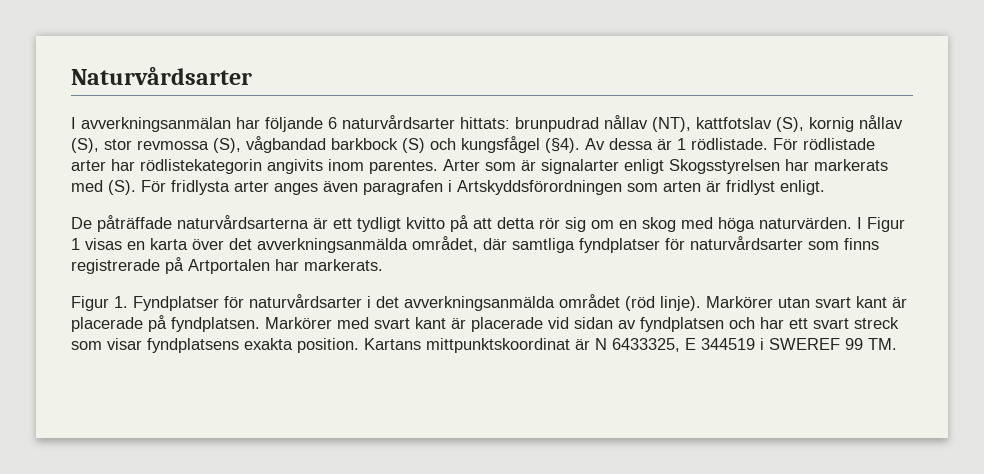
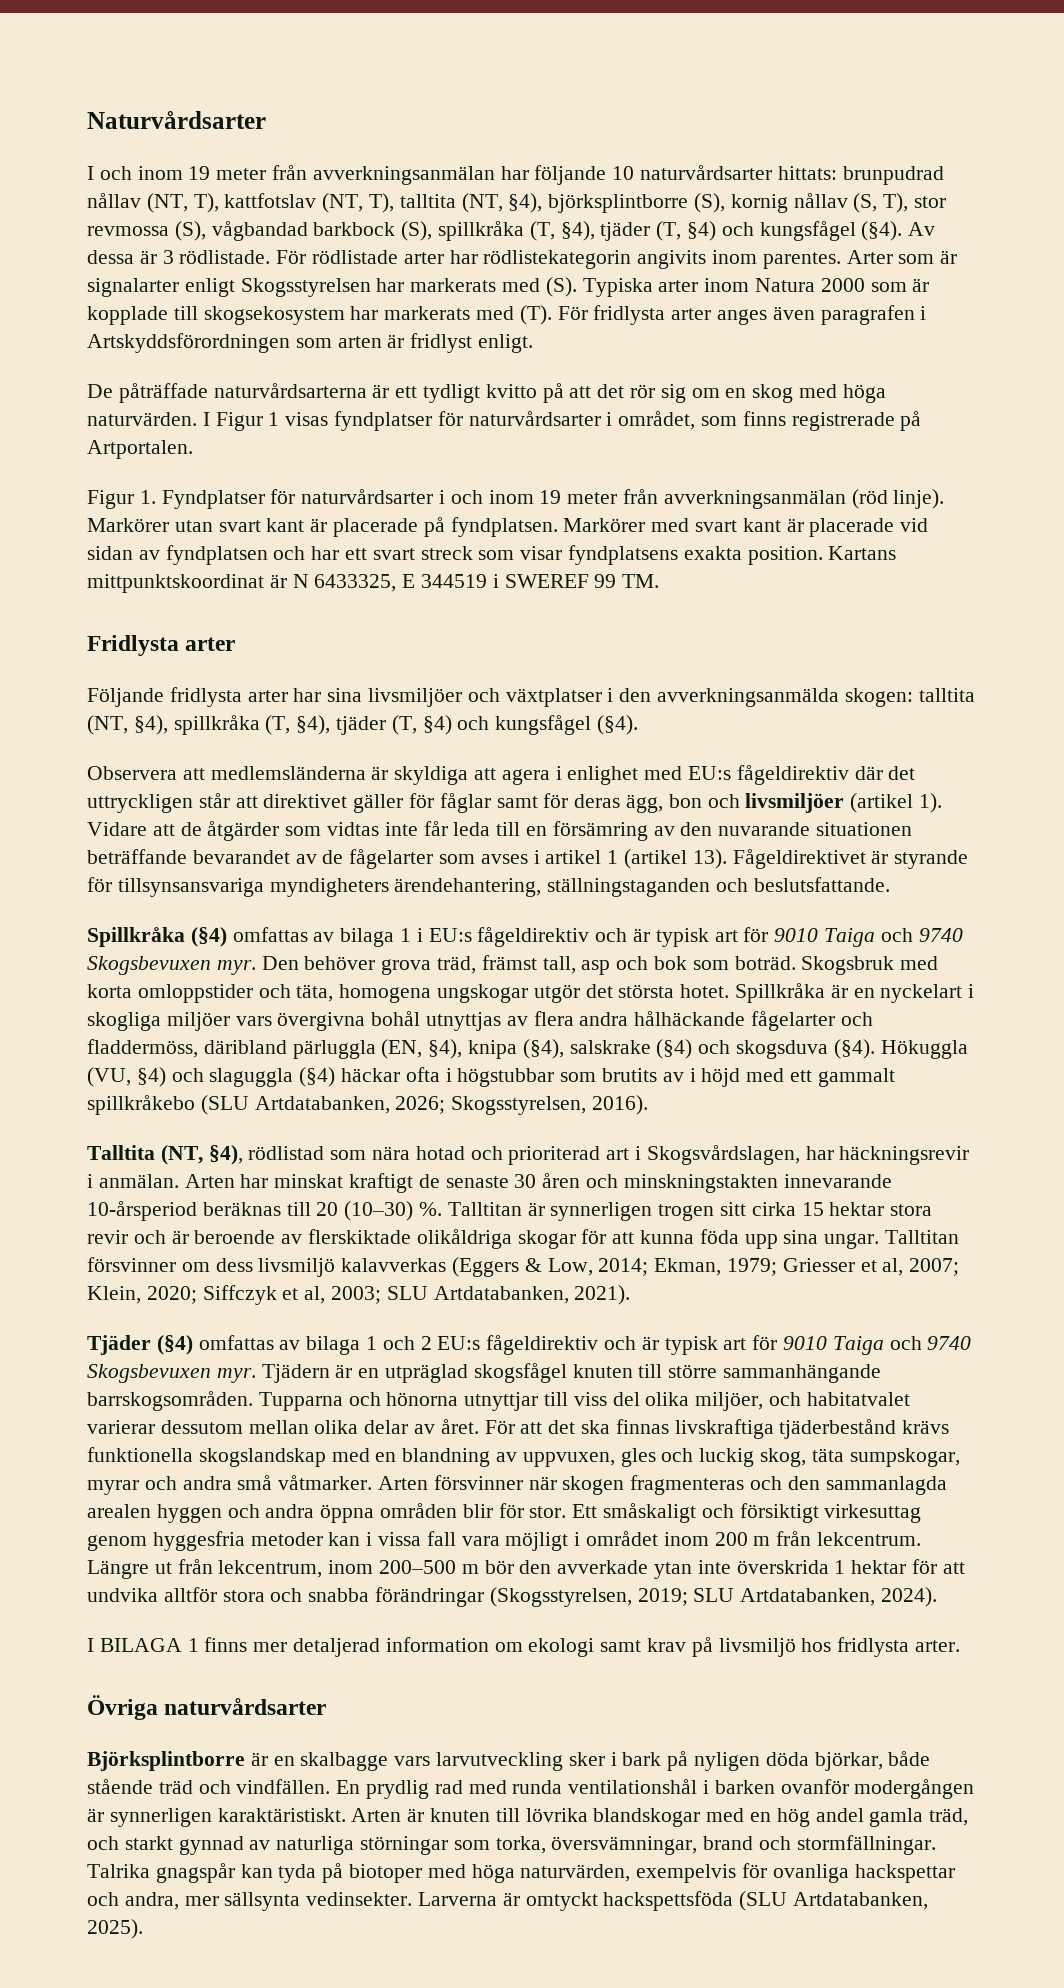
(76, 123) none -> [99,165,308,180] och inom 19 meter från
[328,117,337,129] 6 -> [612,166,635,180] 10
[652,117,772,132] (NT), kattfotslav -> [146,193,689,213] (NT, T), kattfotslav (NT, T), talltita (NT, §4), björksplintborre
[71,138,99,153] (S), -> [853,193,909,213] (S, T),
[402,138,425,153] (S) -> [401,221,717,241] (S), spillkråka (T, §4), tjäder (T, §4)
[677,138,686,150] 1 -> [162,250,174,264] 3
(136, 187) none -> [582,278,930,297] [87,305,552,325] Typiska arter inom Natura 2000 som är kopplade till skogsekosystem har markerats med (T).
[497,217,535,229] detta -> [597,384,625,398] det
[127,236,575,253] en karta över det avverkningsanmälda området, där samtliga -> (329, 419) none
(803, 243) none -> [606,411,696,430] i området,
[188,259,383,274] Artportalen har markerats. -> [87,440,193,459] Artportalen.
[376,294,620,311] det avverkningsanmälda området -> [450,489,846,509] och inom 19 meter från avverkningsanmälan
(897, 344) none -> [87,635,236,656] [87,687,975,707] [87,715,639,735] [87,765,916,785] [87,793,943,813] [87,821,913,841] [87,849,969,869] [87,877,890,897] [87,927,963,947] [87,955,939,975] [87,983,975,1003] [87,1011,873,1031] [87,1039,968,1059] [87,1067,895,1087] [87,1095,649,1115] [87,1145,970,1165] [87,1173,892,1193] [87,1201,933,1221] [87,1229,960,1249] [87,1257,960,1277] [87,1285,631,1305] [87,1335,972,1355] [87,1363,882,1383] [87,1391,910,1411] [87,1419,950,1439] [87,1447,960,1467] [87,1475,947,1495] [87,1503,922,1523] [87,1531,922,1551] [87,1559,965,1579] [87,1587,938,1607] [87,1637,961,1657] [87,1695,327,1720] [87,1751,931,1771] [87,1779,975,1799] [87,1808,969,1827] [87,1835,936,1855] [87,1863,955,1883] [87,1891,929,1911] [87,1919,143,1939] // Fridlysta arter // Följande fridlysta arter har sina livsmiljöer och växtplatser i den avverkningsanmälda skogen: talltita (NT, §4), spillkråka (T, §4), tjäder (T, §4) och kungsfågel (§4). // Observera att medlemsländerna är skyldiga att agera i enlighet med EU:s fågeldirektiv där det uttryckligen står att direktivet gäller för fåglar samt för deras ägg, bon och livsmiljöer (artikel 1). Vidare att de åtgärder som vidtas inte får leda till en försämring av den nuvarande situationen beträffande bevarandet av de fågelarter som avses i artikel 1 (artikel 13). Fågeldirektivet är styrande för tillsynsansvariga myndigheters ärendehantering, ställningstaganden och beslutsfattande. // Spillkråka (§4) omfattas av bilaga 1 i EU:s fågeldirektiv och är typisk art för 9010 Taiga och 9740 Skogsbevuxen myr. Den behöver grova träd, främst tall, asp och bok som boträd. Skogsbruk med korta omloppstider och täta, homogena ungskogar utgör det största hotet. Spillkråka är en nyckelart i skogliga miljöer vars övergivna bohål utnyttjas av flera andra hålhäckande fågelarter och fladdermöss, däribland pärluggla (EN, §4), knipa (§4), salskrake (§4) och skogsduva (§4). Hökuggla (VU, §4) och slaguggla (§4) häckar ofta i högstubbar som brutits av i höjd med ett gammalt spillkråkebo (SLU Artdatabanken, 2026; Skogsstyrelsen, 2016). // Talltita (NT, §4), rödlistad som nära hotad och prioriterad art i Skogsvårdslagen, har häckningsrevir i anmälan. Arten har minskat kraftigt de senaste 30 åren och minskningstakten innevarande 10-årsperiod beräknas till 20 (10–30) %. Talltitan är synnerligen trogen sitt cirka 15 hektar stora revir och är beroende av flerskiktade olikåldriga skogar för att kunna föda upp sina ungar. Talltitan försvinner om dess livsmiljö kalavverkas (Eggers & Low, 2014; Ekman, 1979; Griesser et al, 2007; Klein, 2020; Siffczyk et al, 2003; SLU Artdatabanken, 2021). // Tjäder (§4) omfattas av bilaga 1 och 2 EU:s fågeldirektiv och är typisk art för 9010 Taiga och 9740 Skogsbevuxen myr. Tjädern är en utpräglad skogsfågel knuten till större sammanhängande barrskogsområden. Tupparna och hönorna utnyttjar till viss del olika miljöer, och habitatvalet varierar dessutom mellan olika delar av året. För att det ska finnas livskraftiga tjäderbestånd krävs funktionella skogslandskap med en blandning av uppvuxen, gles och luckig skog, täta sumpskogar, myrar och andra små våtmarker. Arten försvinner när skogen fragmenteras och den sammanlagda arealen hyggen och andra öppna områden blir för stor. Ett småskaligt och försiktigt virkesuttag genom hyggesfria metoder kan i vissa fall vara möjligt i området inom 200 m från lekcentrum. Längre ut från lekcentrum, inom 200–500 m bör den avverkade ytan inte överskrida 1 hektar för att undvika alltför stora och snabba förändringar (Skogsstyrelsen, 2019; SLU Artdatabanken, 2024). // I BILAGA 1 finns mer detaljerad information om ekologi samt krav på livsmiljö hos fridlysta arter. // Övriga naturvårdsarter // Björksplintborre är en skalbagge vars larvutveckling sker i bark på nyligen döda björkar, både stående träd och vindfällen. En prydlig rad med runda ventilationshål i barken ovanför modergången är synnerligen karaktäristiskt. Arten är knuten till lövrika blandskogar med en hög andel gamla träd, och starkt gynnad av naturliga störningar som torka, översvämningar, brand och stormfällningar. Talrika gnagspår kan tyda på biotoper med höga naturvärden, exempelvis för ovanliga hackspettar och andra, mer sällsynta vedinsekter. Larverna är omtyckt hackspettsföda (SLU Artdatabanken, 2025).

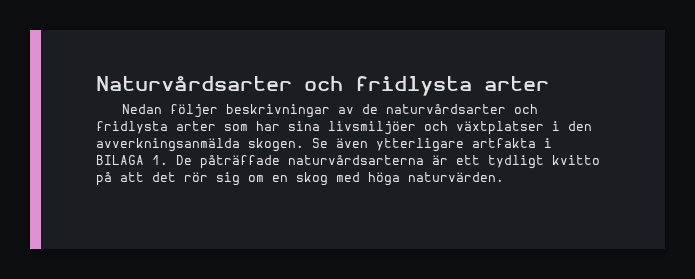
[87,165,944,185] [87,193,947,213] [87,221,936,241] [87,250,958,269] [87,277,930,297] [87,305,927,325] [87,333,534,353] // I och inom 19 meter från avverkningsanmälan har följande 10 naturvårdsarter hittats: brunpudrad nållav (NT, T), kattfotslav (NT, T), talltita (NT, §4), björksplintborre (S), kornig nållav (S, T), stor revmossa (S), vågbandad barkbock (S), spillkråka (T, §4), tjäder (T, §4) och kungsfågel (§4). Av dessa är 3 rödlistade. För rödlistade arter har rödlistekategorin angivits inom parentes. Arter som är signalarter enligt Skogsstyrelsen har markerats med (S). Typiska arter inom Natura 2000 som är kopplade till skogsekosystem har markerats med (T). För fridlysta arter anges även paragrafen i Artskyddsförordningen som arten är fridlyst enligt. // -> [304,76,549,96] [121,104,538,118] [96,121,592,135] [96,138,552,152] [96,155,168,165] och fridlysta arter // Nedan följer beskrivningar av de naturvårdsarter och fridlysta arter som har sina livsmiljöer och växtplatser i den avverkningsanmälda skogen. Se även ytterligare artfakta i BILAGA 1.
[202,411,922,431] [87,440,193,459] [87,489,945,509] [87,517,929,537] [87,545,897,565] [87,574,660,593] [87,635,236,656] [87,687,975,707] [87,715,639,735] [87,765,916,785] [87,793,943,813] [87,821,913,841] [87,849,969,869] [87,877,890,897] [87,927,963,947] [87,955,939,975] [87,983,975,1003] [87,1011,873,1031] [87,1039,968,1059] [87,1067,895,1087] [87,1095,649,1115] [87,1145,970,1165] [87,1173,892,1193] [87,1201,933,1221] [87,1229,960,1249] [87,1257,960,1277] [87,1285,631,1305] [87,1335,972,1355] [87,1363,882,1383] [87,1391,910,1411] [87,1419,950,1439] [87,1447,960,1467] [87,1475,947,1495] [87,1503,922,1523] [87,1531,922,1551] [87,1559,965,1579] [87,1587,938,1607] [87,1637,961,1657] [87,1695,327,1720] [87,1751,931,1771] [87,1779,975,1799] [87,1808,969,1827] [87,1835,936,1855] [87,1863,955,1883] [87,1891,929,1911] [87,1919,143,1939] I Figur 1 visas fyndplatser för naturvårdsarter i området, som finns registrerade på Artportalen. // Figur 1. Fyndplatser för naturvårdsarter i och inom 19 meter från avverkningsanmälan (röd linje). Markörer utan svart kant är placerade på fyndplatsen. Markörer med svart kant är placerade vid sidan av fyndplatsen och har ett svart streck som visar fyndplatsens exakta position. Kartans mittpunktskoordinat är N 6433325, E 344519 i SWEREF 99 TM. // Fridlysta arter // Följande fridlysta arter har sina livsmiljöer och växtplatser i den avverkningsanmälda skogen: talltita (NT, §4), spillkråka (T, §4), tjäder (T, §4) och kungsfågel (§4). // Observera att medlemsländerna är skyldiga att agera i enlighet med EU:s fågeldirektiv där det uttryckligen står att direktivet gäller för fåglar samt för deras ägg, bon och livsmiljöer (artikel 1). Vidare att de åtgärder som vidtas inte får leda till en försämring av den nuvarande situationen beträffande bevarandet av de fågelarter som avses i artikel 1 (artikel 13). Fågeldirektivet är styrande för tillsynsansvariga myndigheters ärendehantering, ställningstaganden och beslutsfattande. // Spillkråka (§4) omfattas av bilaga 1 i EU:s fågeldirektiv och är typisk art för 9010 Taiga och 9740 Skogsbevuxen myr. Den behöver grova träd, främst tall, asp och bok som boträd. Skogsbruk med korta omloppstider och täta, homogena ungskogar utgör det största hotet. Spillkråka är en nyckelart i skogliga miljöer vars övergivna bohål utnyttjas av flera andra hålhäckande fågelarter och fladdermöss, däribland pärluggla (EN, §4), knipa (§4), salskrake (§4) och skogsduva (§4). Hökuggla (VU, §4) och slaguggla (§4) häckar ofta i högstubbar som brutits av i höjd med ett gammalt spillkråkebo (SLU Artdatabanken, 2026; Skogsstyrelsen, 2016). // Talltita (NT, §4), rödlistad som nära hotad och prioriterad art i Skogsvårdslagen, har häckningsrevir i anmälan. Arten har minskat kraftigt de senaste 30 åren och minskningstakten innevarande 10-årsperiod beräknas till 20 (10–30) %. Talltitan är synnerligen trogen sitt cirka 15 hektar stora revir och är beroende av flerskiktade olikåldriga skogar för att kunna föda upp sina ungar. Talltitan försvinner om dess livsmiljö kalavverkas (Eggers & Low, 2014; Ekman, 1979; Griesser et al, 2007; Klein, 2020; Siffczyk et al, 2003; SLU Artdatabanken, 2021). // Tjäder (§4) omfattas av bilaga 1 och 2 EU:s fågeldirektiv och är typisk art för 9010 Taiga och 9740 Skogsbevuxen myr. Tjädern är en utpräglad skogsfågel knuten till större sammanhängande barrskogsområden. Tupparna och hönorna utnyttjar till viss del olika miljöer, och habitatvalet varierar dessutom mellan olika delar av året. För att det ska finnas livskraftiga tjäderbestånd krävs funktionella skogslandskap med en blandning av uppvuxen, gles och luckig skog, täta sumpskogar, myrar och andra små våtmarker. Arten försvinner när skogen fragmenteras och den sammanlagda arealen hyggen och andra öppna områden blir för stor. Ett småskaligt och försiktigt virkesuttag genom hyggesfria metoder kan i vissa fall vara möjligt i området inom 200 m från lekcentrum. Längre ut från lekcentrum, inom 200–500 m bör den avverkade ytan inte överskrida 1 hektar för att undvika alltför stora och snabba förändringar (Skogsstyrelsen, 2019; SLU Artdatabanken, 2024). // I BILAGA 1 finns mer detaljerad information om ekologi samt krav på livsmiljö hos fridlysta arter. // Övriga naturvårdsarter // Björksplintborre är en skalbagge vars larvutveckling sker i bark på nyligen döda björkar, både stående träd och vindfällen. En prydlig rad med runda ventilationshål i barken ovanför modergången är synnerligen karaktäristiskt. Arten är knuten till lövrika blandskogar med en hög andel gamla träd, och starkt gynnad av naturliga störningar som torka, översvämningar, brand och stormfällningar. Talrika gnagspår kan tyda på biotoper med höga naturvärden, exempelvis för ovanliga hackspettar och andra, mer sällsynta vedinsekter. Larverna är omtyckt hackspettsföda (SLU Artdatabanken, 2025). -> (504, 177) none

